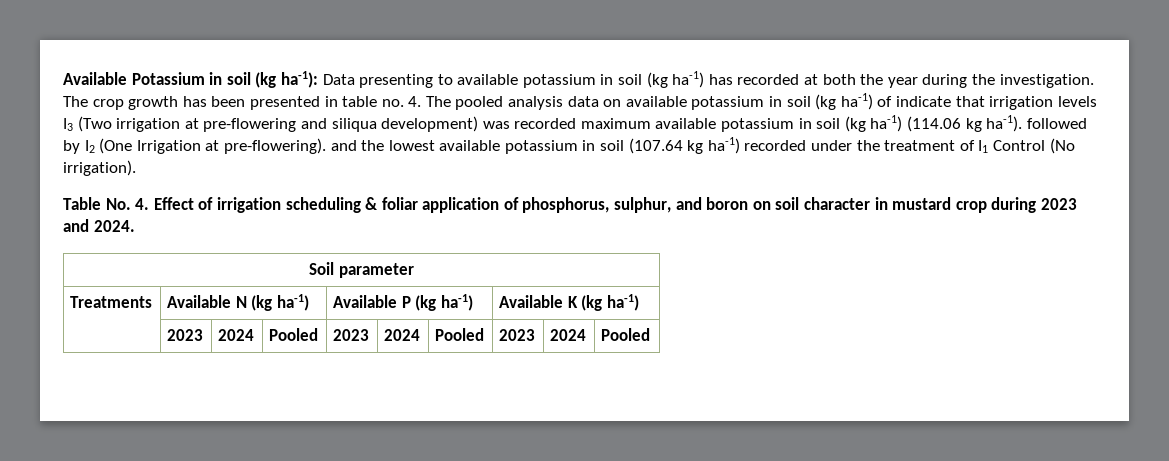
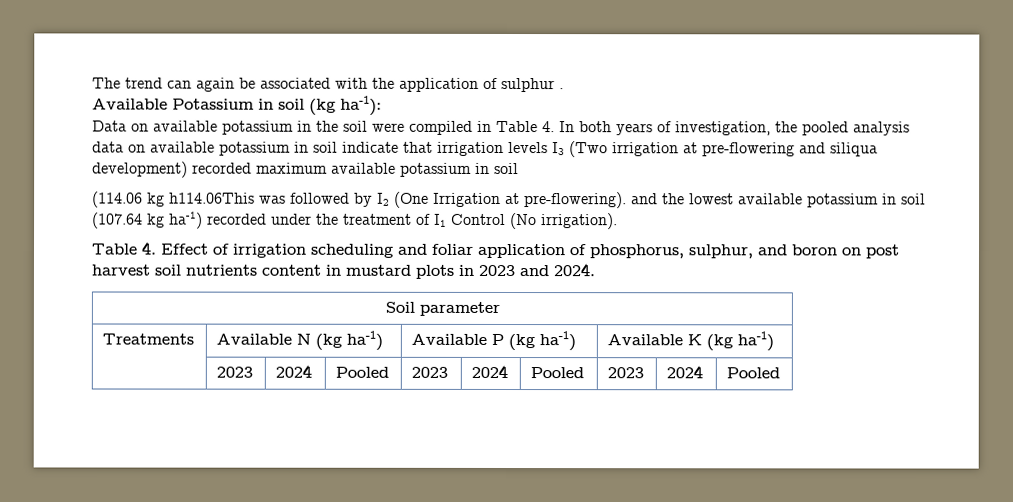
(63, 78) none -> [92,77,564,93] The trend can again be associated with the application of sulphur . //
[322,71,1094,88] [63,96,451,110] Data presenting to available potassium in soil (kg ha-1) has recorded at both the year during the investigation. The crop growth has been presented in table no. 4. The -> [92,120,798,136] // Data on available potassium in the soil were compiled in Table 4. In both years of investigation, the
[815,93,893,110] (kg ha-1) of -> (338, 147) none
[482,121,510,129] was -> (188, 169) none
[844,115,1023,132] (kg ha-1) (114.06 kg ha-1). -> [92,191,286,208] // (114.06 kg h114.06This was
[105,198,131,210] No. -> (138, 249) none
[365,197,379,210] & -> [397,243,428,255] and
[775,197,1037,213] soil character in mustard crop during -> [865,244,900,259] [91,264,474,279] post harvest soil nutrients content in mustard plots in

